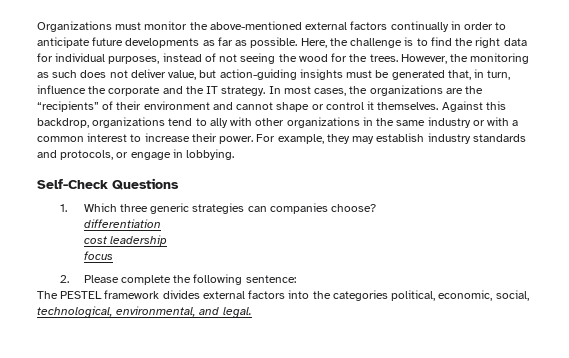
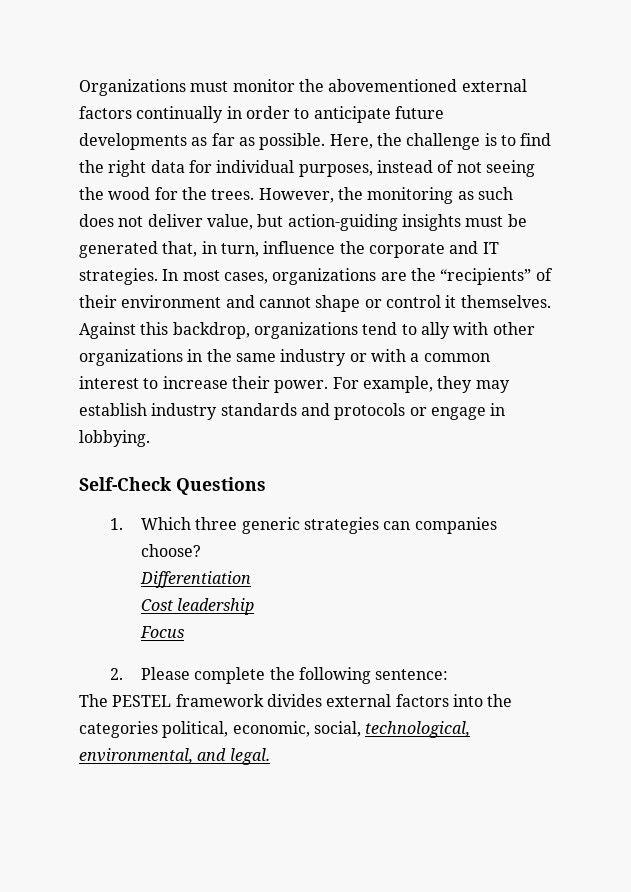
[209,21,302,30] above-mentioned -> [328,79,458,92] abovementioned
[185,86,266,96] the IT strategy. -> [482,242,499,254] [79,268,158,285] IT strategies.
[349,86,368,94] the -> (268, 278) none
[60,150,114,160] protocols, -> [334,403,406,420] protocols
[83,219,161,228] [83,236,107,244] differentiation // cost -> [140,571,252,588] [141,599,174,611] Differentiation // Cost
[83,251,113,260] focus -> [140,626,185,638] Focus

